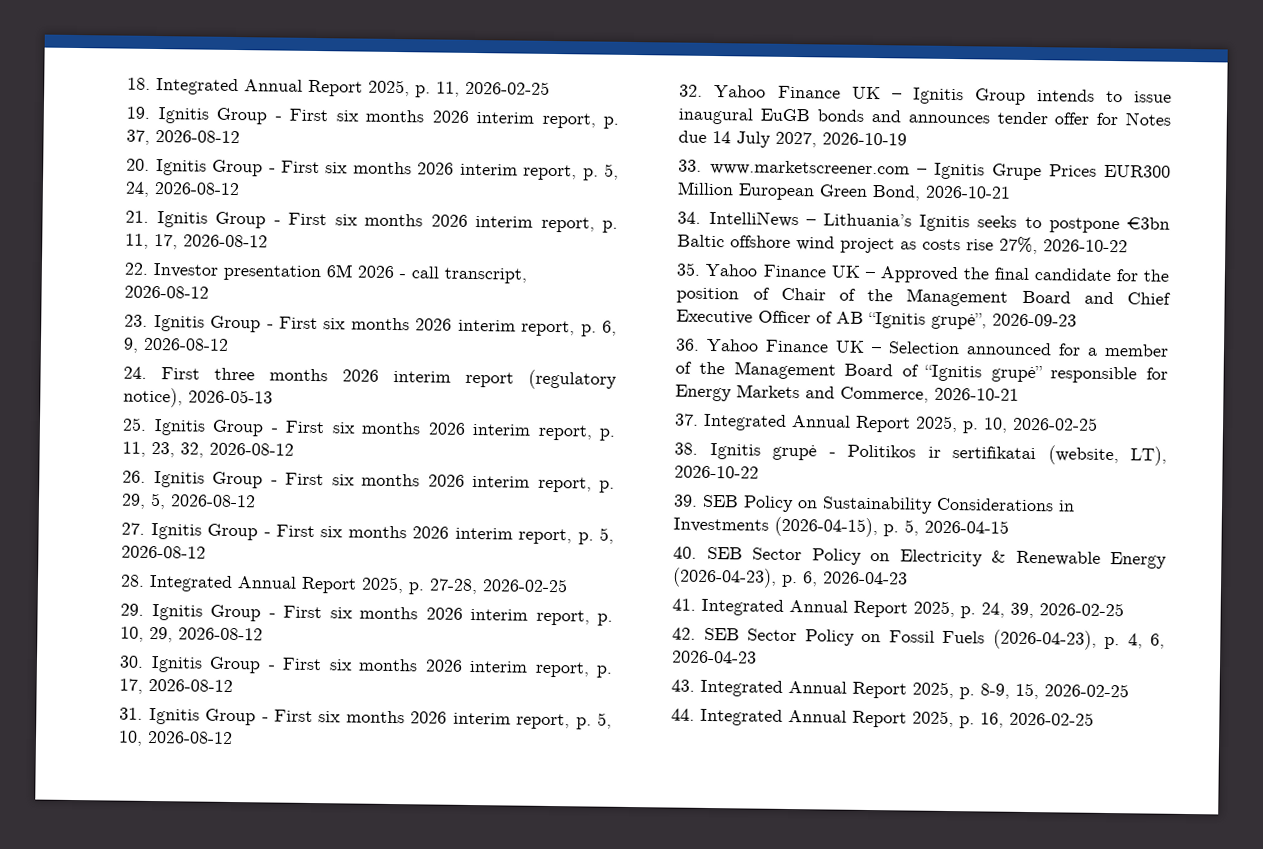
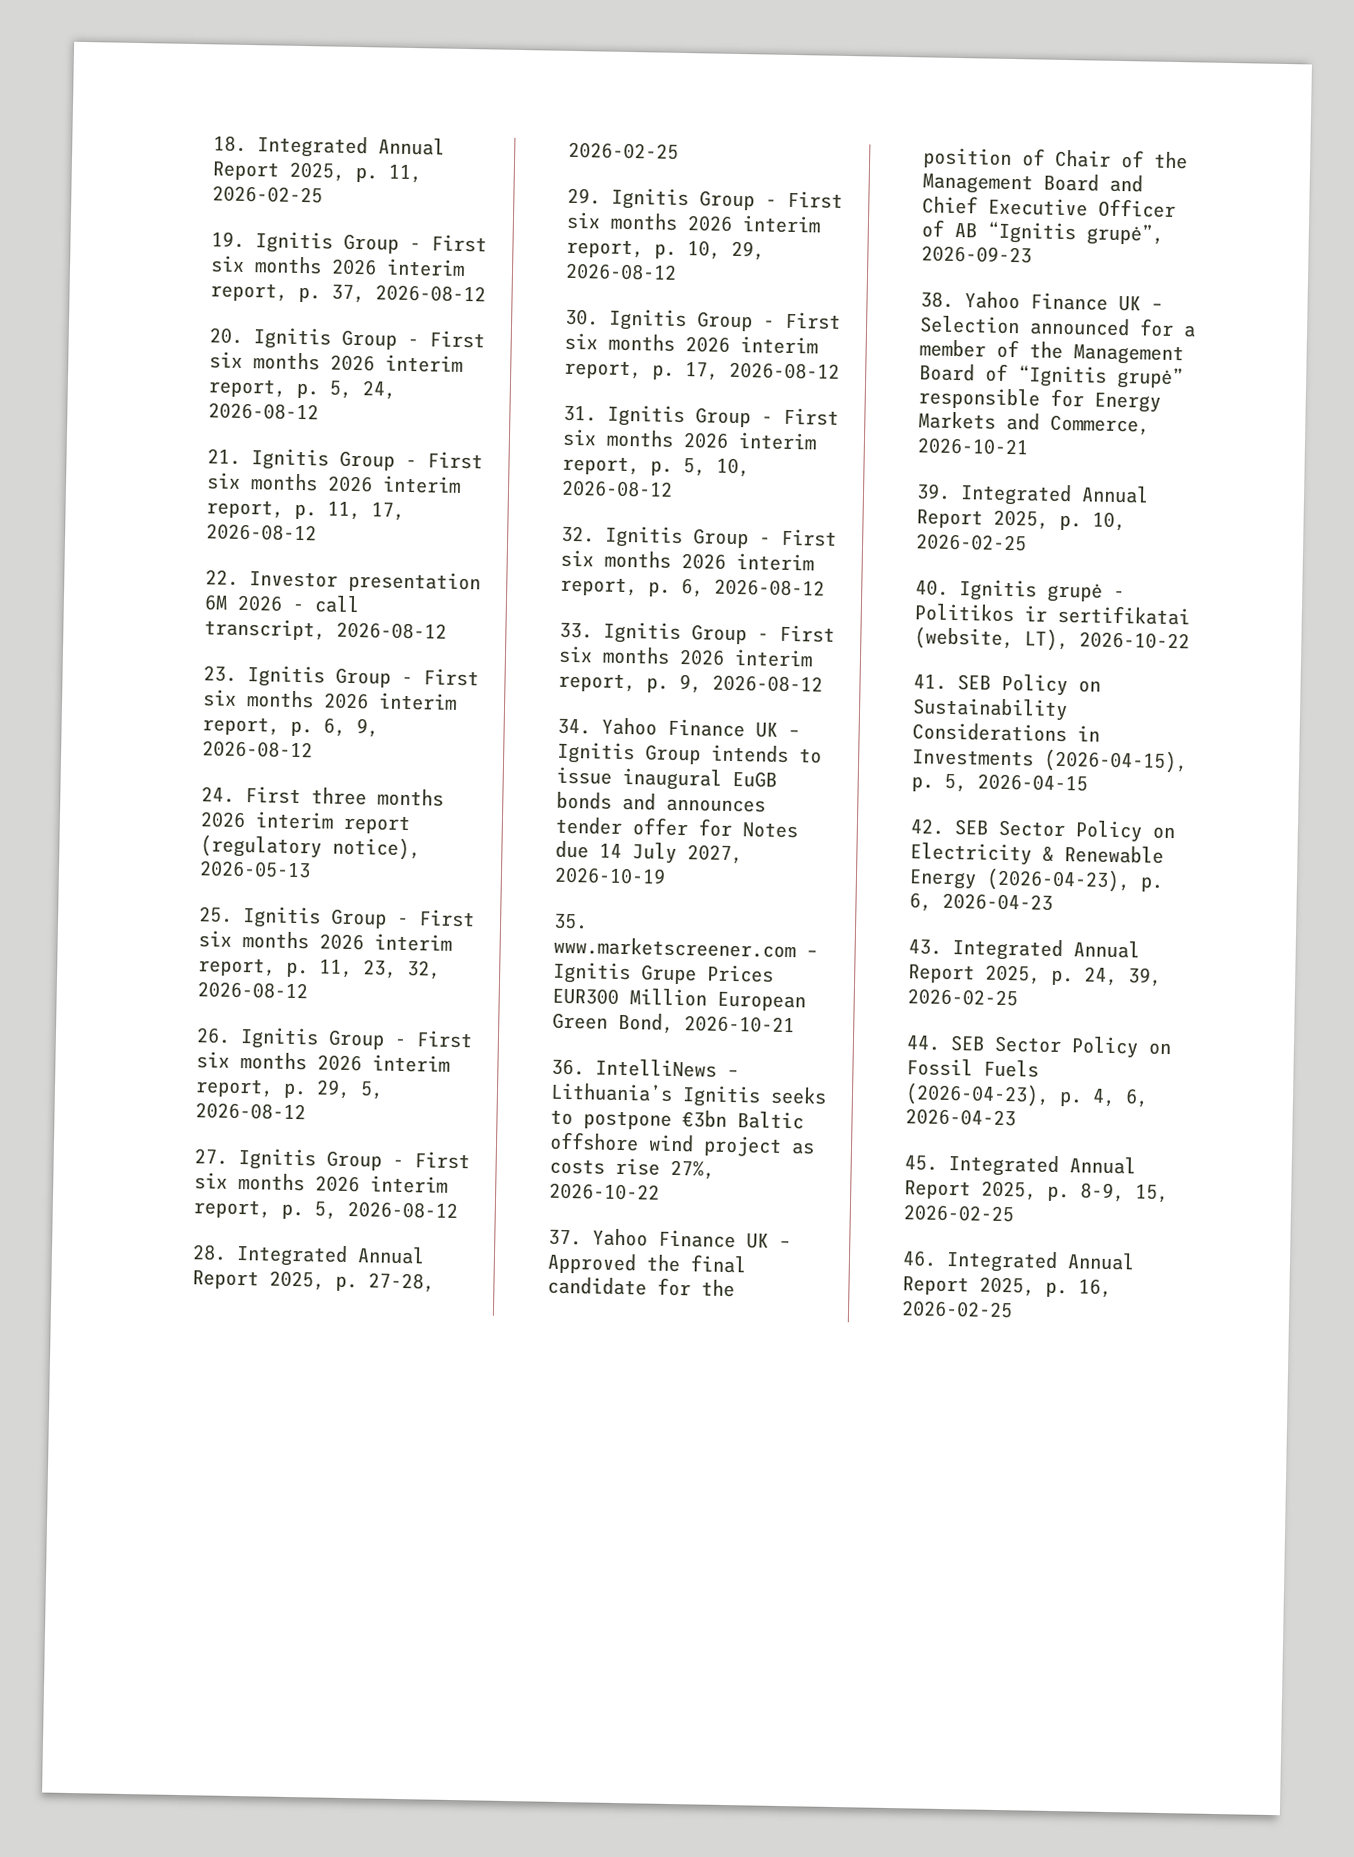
(704, 90) none -> [604,525,838,549] [560,549,815,572] [560,576,826,598] [559,621,836,645] [558,645,814,668] [558,672,824,694] [557,718,592,735] Ignitis Group - First six months 2026 interim report, p. 6, 2026-08-12 // 33. Ignitis Group - First six months 2026 interim report, p. 9, 2026-08-12 // 34.
[678,159,703,172] 33. -> [553,913,589,930] 35.
[677,211,702,224] 34. -> [551,1058,586,1076] 36.
[676,262,702,276] 35. -> [548,1229,583,1246] 37.
[675,338,701,351] 36. -> [920,291,955,308] 38.
[674,413,700,426] 37. -> [916,483,952,500] 39.
[674,442,699,455] 38. -> [915,579,950,596] 40.
[673,494,699,507] 39. -> [913,674,948,690] 41.
[673,546,698,559] 40. -> [910,818,946,835] 42.
[672,598,697,611] 41. -> [908,939,943,955] 43.
[672,627,697,640] 42. -> [906,1035,942,1051] 44.
[671,679,696,692] 43. -> [904,1155,939,1171] 45.
[671,708,696,721] 44. -> [902,1250,938,1267] 46.

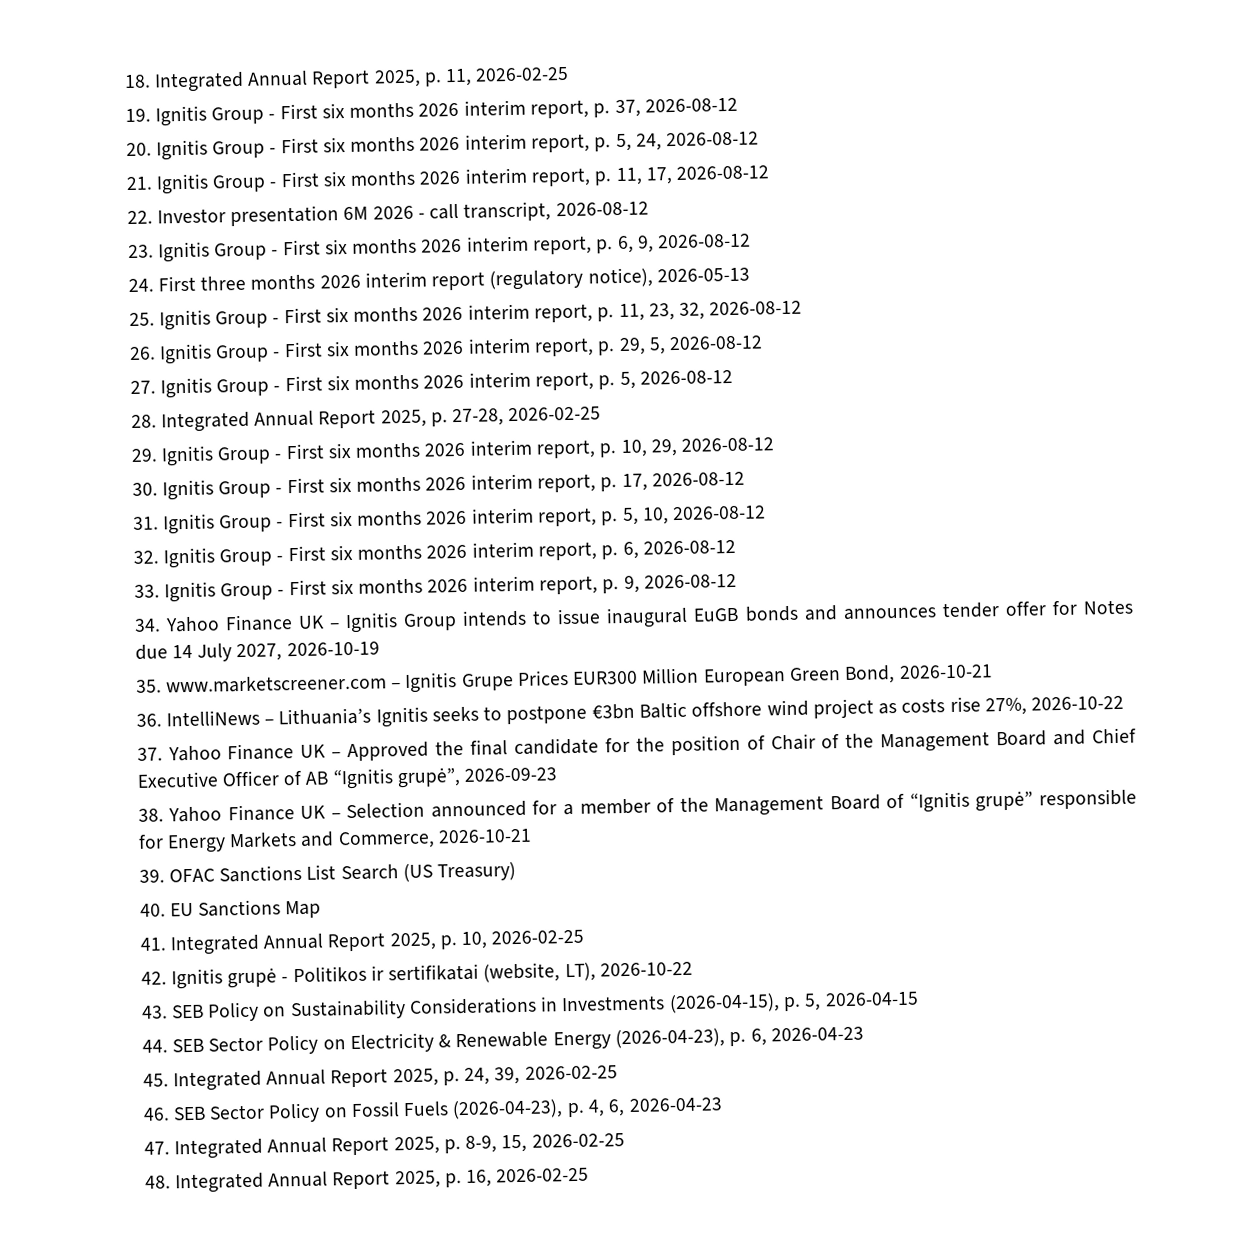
(952, 491) none -> [168,861,517,883] [139,899,322,919] [139,937,166,951] OFAC Sanctions List Search (US Treasury) // 40. EU Sanctions Map // 41.
[915,579,950,596] 40. -> [140,971,167,985] 42.
[913,674,948,690] 41. -> [141,1005,168,1019] 43.
[910,818,946,835] 42. -> [141,1039,168,1053] 44.
[908,939,943,955] 43. -> [142,1073,169,1087] 45.
[906,1035,942,1051] 44. -> [142,1107,170,1121] 46.
[904,1155,939,1171] 45. -> [143,1141,170,1155] 47.
[902,1250,938,1267] 46. -> [144,1175,171,1189] 48.

